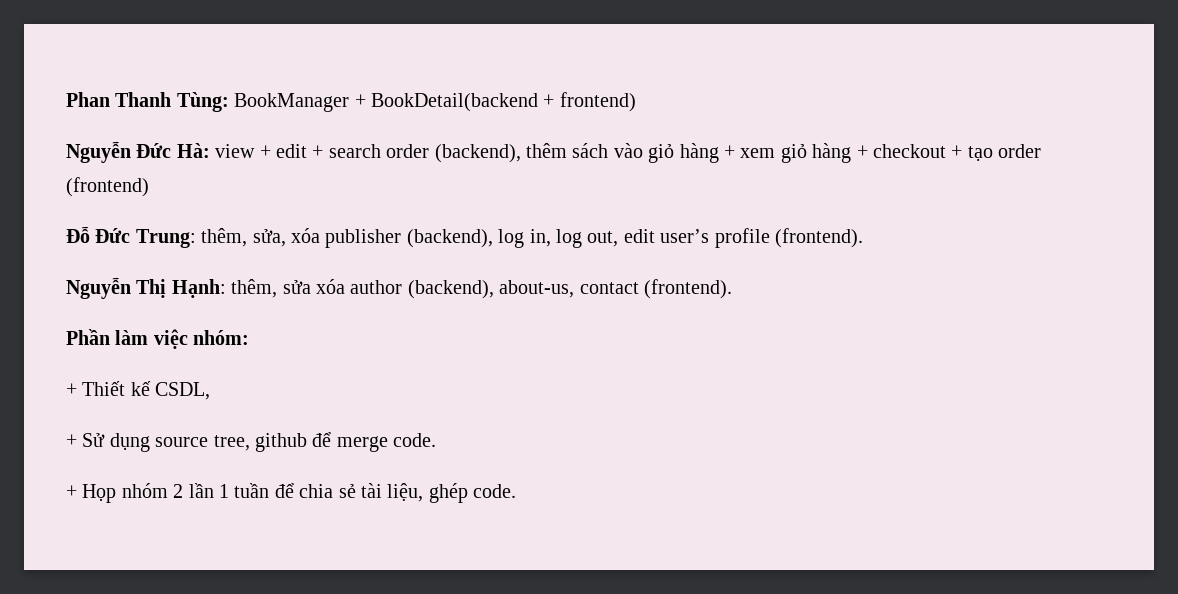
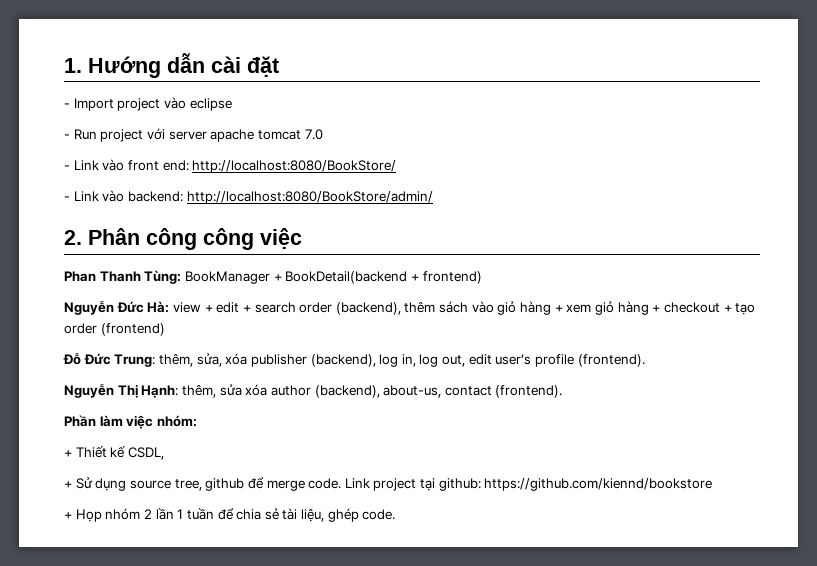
(66, 99) none -> [64,53,279,78] [64,97,232,111] [64,128,323,142] [64,159,397,173] [64,190,433,204] [64,228,302,250] 1. Hướng dẫn cài đặt // - Import project vào eclipse // - Run project với server apache tomcat 7.0 // - Link vào front end: http://localhost:8080/BookStore/ // - Link vào backend: http://localhost:8080/BookStore/admin/ // 2. Phân công công việc //
(437, 440) none -> [344,478,713,491] Link project tại github: https://github.com/kiennd/bookstore

